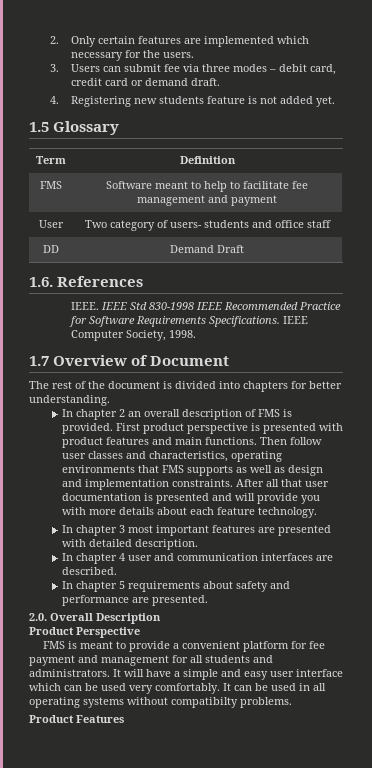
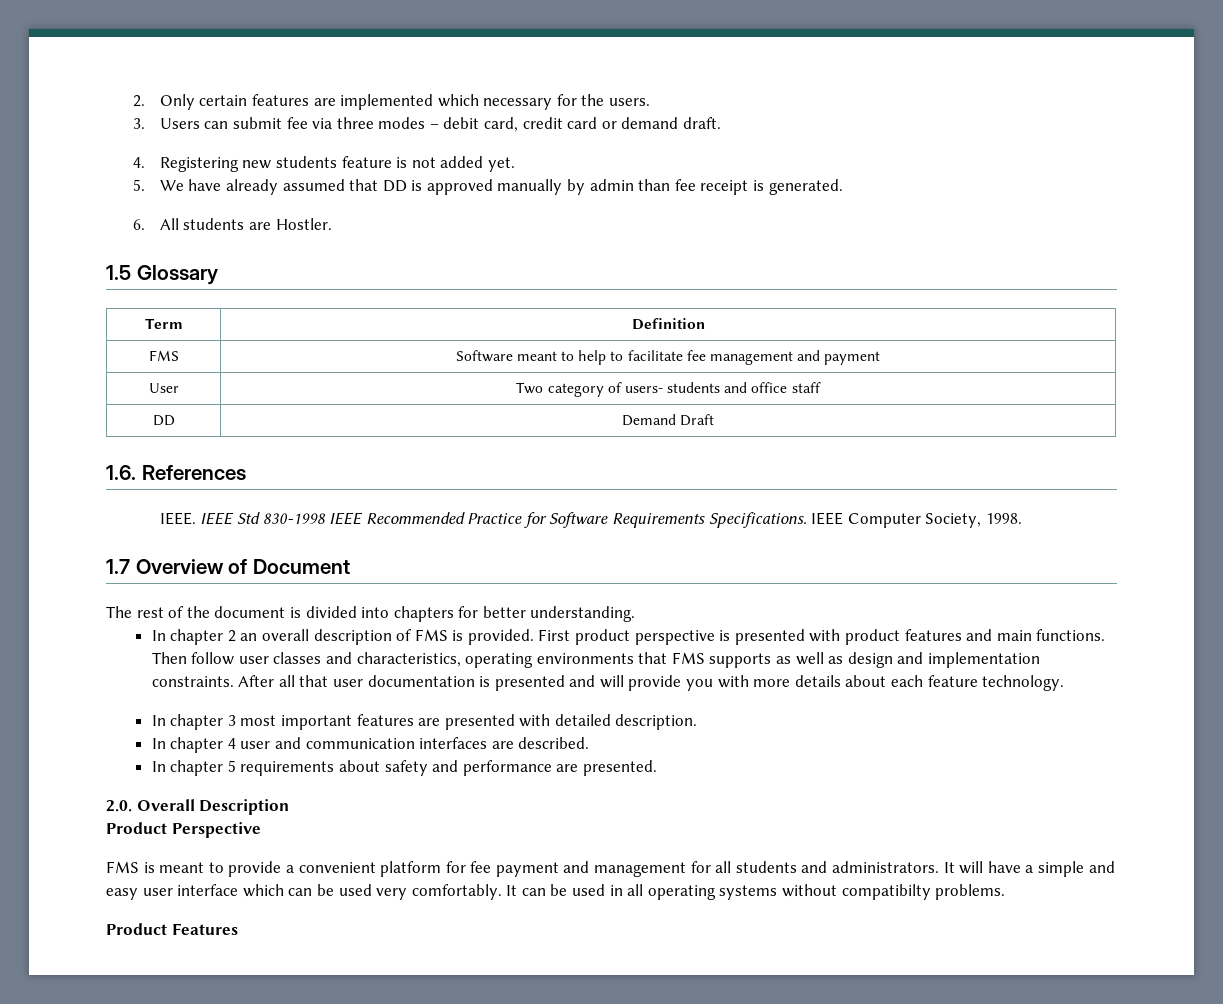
(335, 101) none -> [132,179,843,195] [132,218,332,230] // 5. We have already assumed that DD is approved manually by admin than fee receipt is generated. // 6. All students are Hostler.

